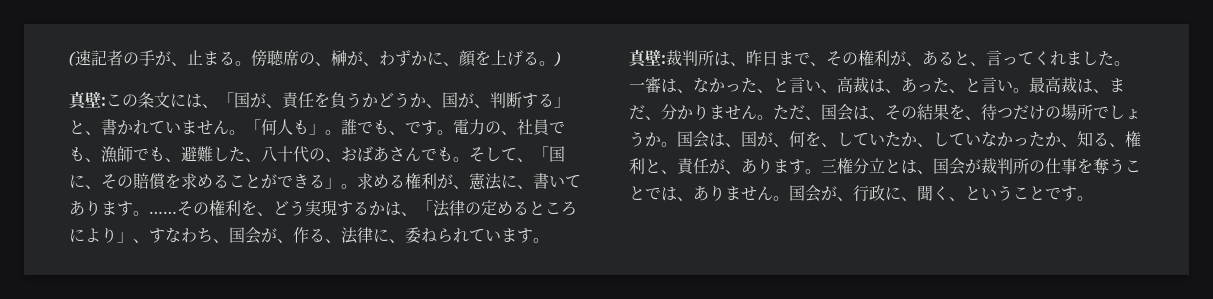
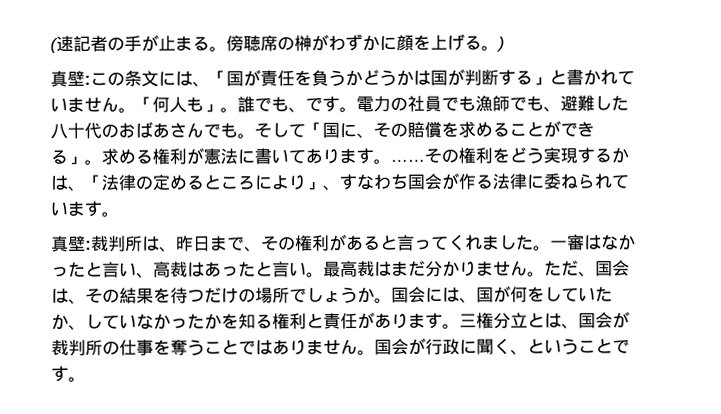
[171,62,187,66] 、 -> (159, 43) none
[315,50,379,66] 、榊が、 -> [294,34,329,52] 榊が
[443,62,459,66] 、 -> (397, 43) none
[266,104,282,108] 、 -> (261, 78) none
[426,92,490,108] 、国が、 -> [413,68,465,86] は国が
[85,131,101,135] 、 -> (567, 77) none
[501,131,517,135] 、 -> (408, 103) none
[85,158,101,162] 、 -> (476, 103) none
[245,158,261,162] 、 -> (629, 103) none
[325,158,341,162] 、 -> (119, 130) none
[517,158,533,162] 、 -> (306, 130) none
[453,173,533,190] 、憲法に、 -> [203,148,255,165] 憲法に
[257,212,273,216] 、 -> (510, 155) none
[213,227,405,244] 、国会が、作る、法律に、 -> [407,172,544,190] 国会が作る法律に
[906,51,986,66] 、あると、 -> [346,234,398,252] あると
[677,77,773,93] 、なかった、 -> [601,234,636,251] [51,261,86,277] なかった
[885,78,965,93] 、あった、 -> [204,261,256,278] あった
[1093,78,1125,93] [629,105,661,120] 、まだ、 -> [391,260,426,276] まだ
[965,116,981,120] 、 -> (171, 295) none
(709, 139) none -> [425,287,443,303] に
[773,131,837,147] 、何を、 -> [510,286,545,303] 何を
[1061,131,1141,147] [629,158,741,175] 、知る、権利と、責任が、 -> [221,311,375,330] を知る権利と責任が
[677,197,693,201] 、 -> (273, 347) none
[837,185,917,202] 、行政に、 -> [425,338,477,355] 行政に

